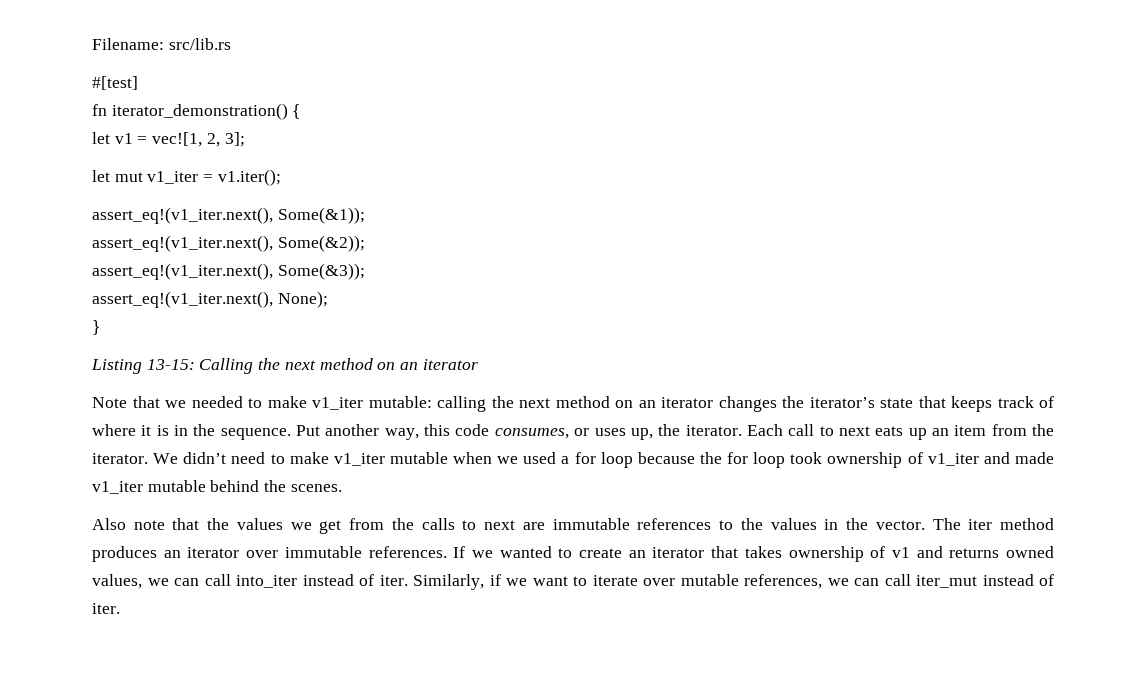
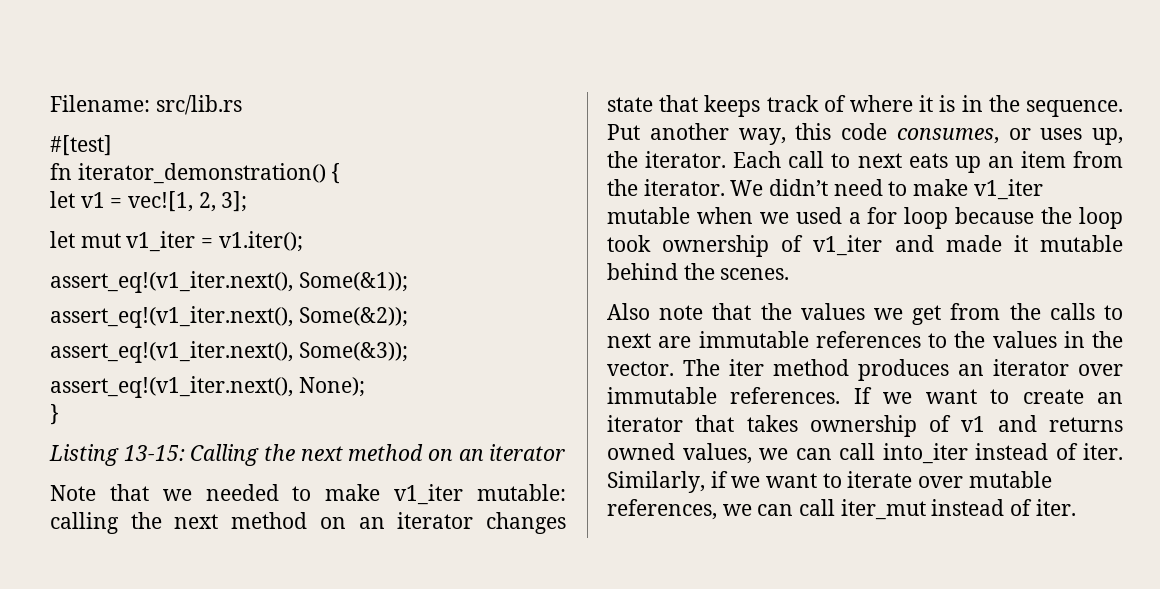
[782,396,875,408] the iterator’s -> (566, 523) none
[727,452,749,464] for -> (1073, 215) none
[92,481,143,494] v1_iter -> [1013,235,1028,252] it
[499,546,552,558] wanted -> [925,389,977,404] want

